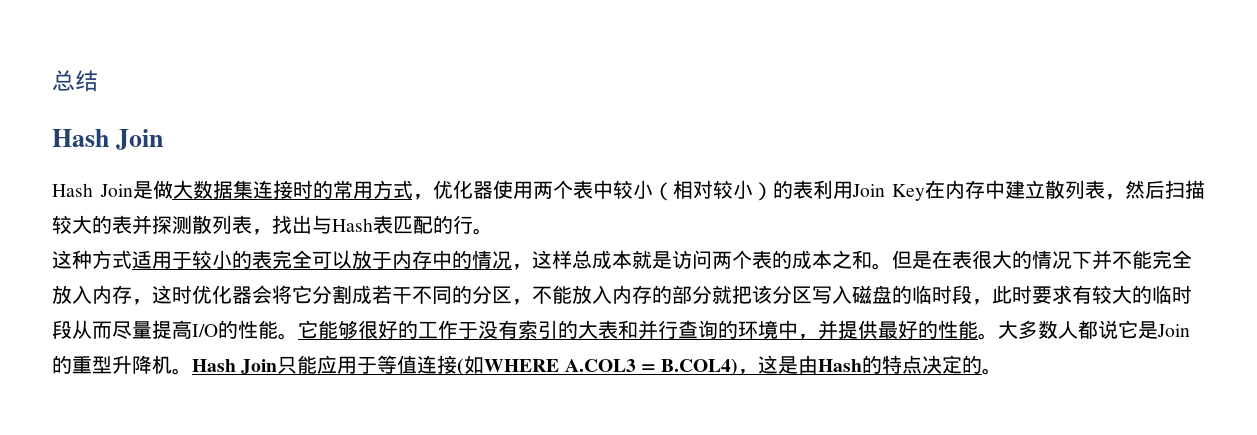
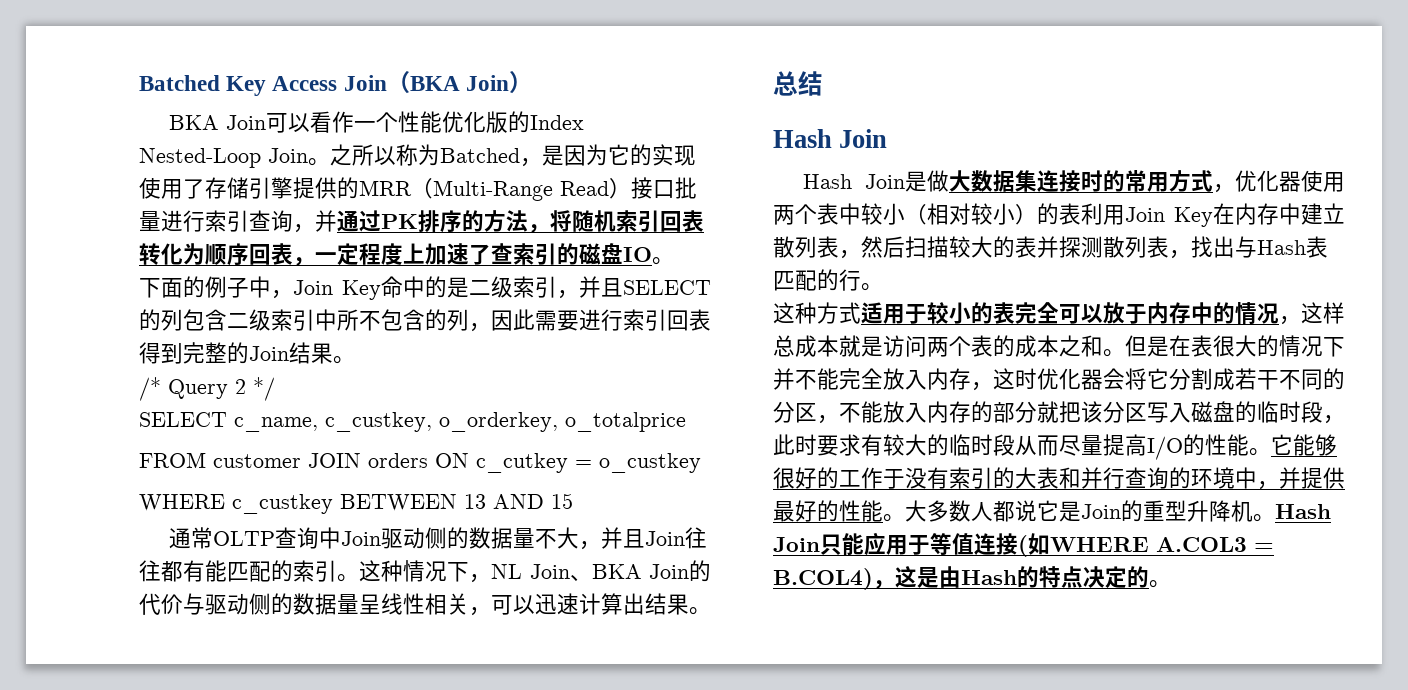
(52, 80) none -> [139,71,532,96] [168,111,584,133] [139,144,696,168] [139,177,697,201] [139,210,704,233] [139,243,674,266] [139,276,711,300] [139,309,711,332] [139,342,355,364] [139,377,275,401] [139,412,686,432] [139,452,701,473] [139,493,573,514] [168,527,707,550] [139,560,711,583] [139,593,711,616] Batched Key Access Join（BKA Join） // BKA Join可以看作一个性能优化版的Index Nested-Loop Join。之所以称为Batched，是因为它的实现使用了存储引擎提供的MRR（Multi-Range Read）接口批量进行索引查询，并通过PK排序的方法，将随机索引回表转化为顺序回表，一定程度上加速了查索引的磁盘IO。 // 下面的例子中，Join Key命中的是二级索引，并且SELECT的列包含二级索引中所不包含的列，因此需要进行索引回表得到完整的Join结果。 // /* Query 2 */ // SELECT c_name, c_custkey, o_orderkey, o_totalprice // FROM customer JOIN orders ON c_cutkey = o_custkey // WHERE c_custkey BETWEEN 13 AND 15 // 通常OLTP查询中Join驱动侧的数据量不大，并且Join往往都有能匹配的索引。这种情况下，NL Join、BKA Join的代价与驱动侧的数据量呈线性相关，可以迅速计算出结果。 //

